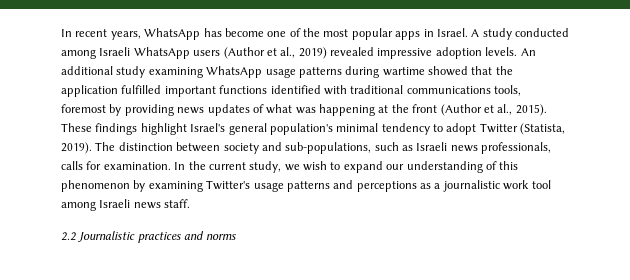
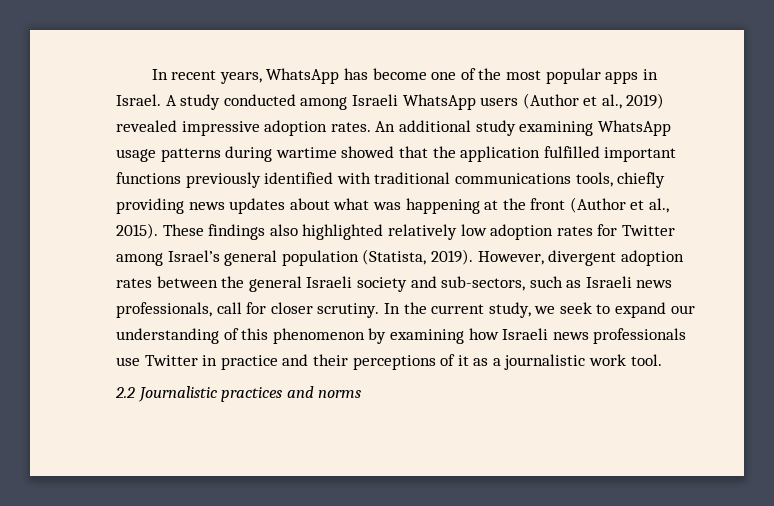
[485,47,518,56] levels. -> [330,122,371,132] rates.
(268, 89) none -> [185,172,261,188] previously
[61,104,122,116] foremost by -> [617,172,666,188] chiefly
[252,104,264,113] of -> [289,198,330,210] about
[140,123,566,135] [61,142,221,154] highlight Israel's general population's minimal tendency to adopt Twitter (Statista, 2019). The distinction between -> [269,224,675,240] [116,249,684,266] [116,276,353,292] also highlighted relatively low adoption rates for Twitter among Israel’s general population (Statista, 2019). However, divergent adoption rates between the general Israeli
[285,142,372,154] sub-populations, -> [441,276,526,291] sub-sectors,
[61,161,171,170] calls for examination. -> [216,302,380,318] call for closer scrutiny.
[303,161,327,171] wish -> [559,302,592,314] seek
[206,180,551,192] [61,199,191,211] Twitter's usage patterns and perceptions as a journalistic work tool among Israeli news staff. -> [468,328,687,344] [116,354,662,370] how Israeli news professionals use Twitter in practice and their perceptions of it as a journalistic work tool.

